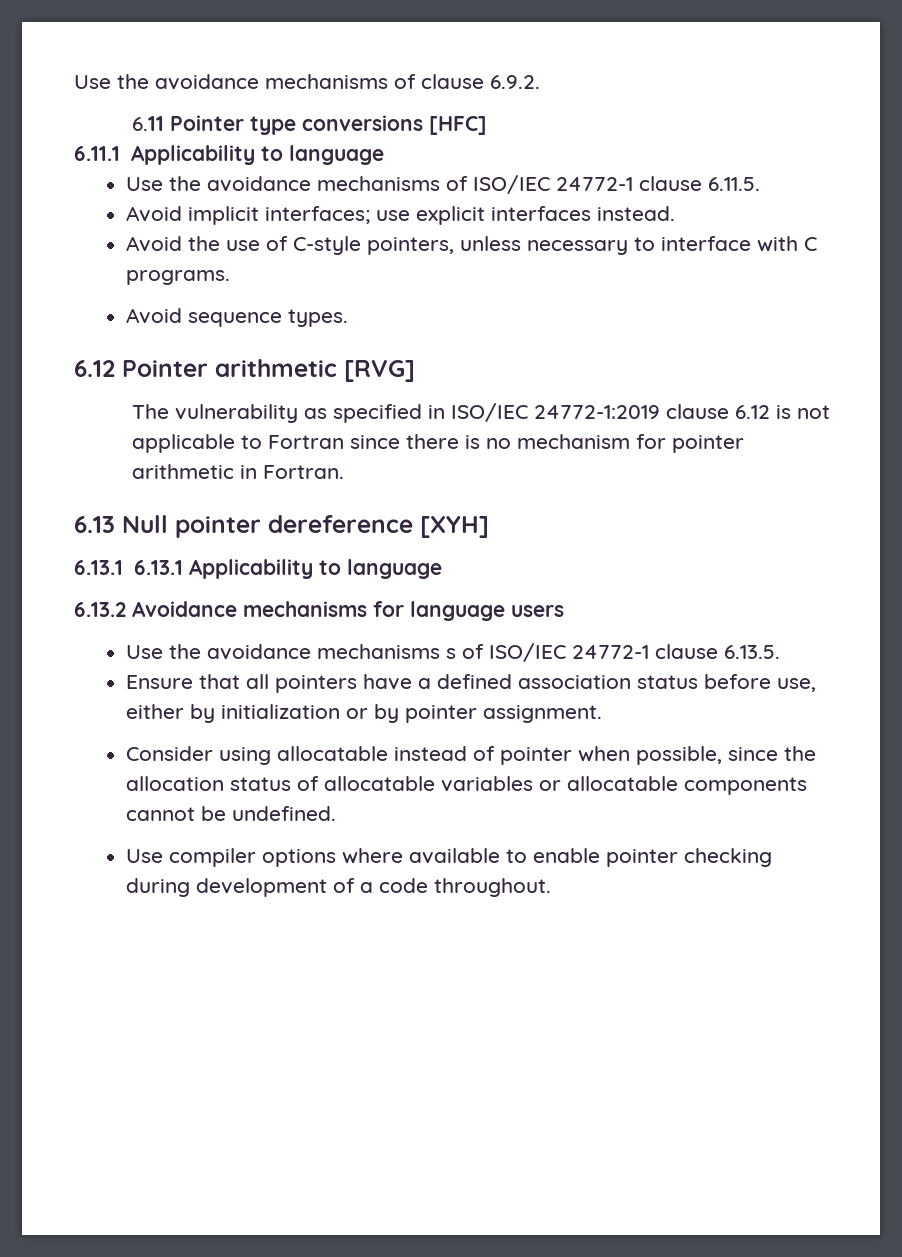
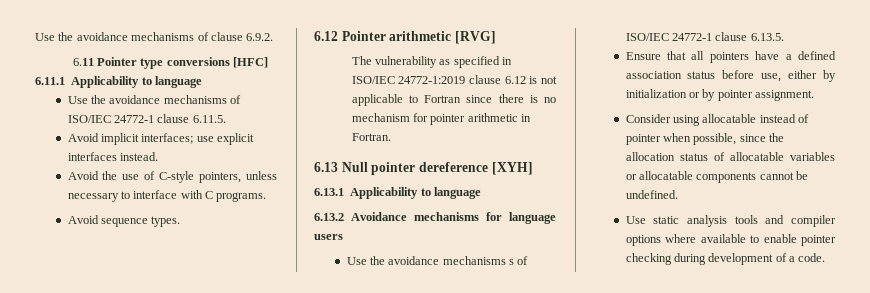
[133,560,183,575] 6.13.1 -> (344, 192) none
(163, 856) none -> [653,215,785,227] static analysis tools and
[378,878,551,897] code throughout. -> [798,253,826,262] code.

